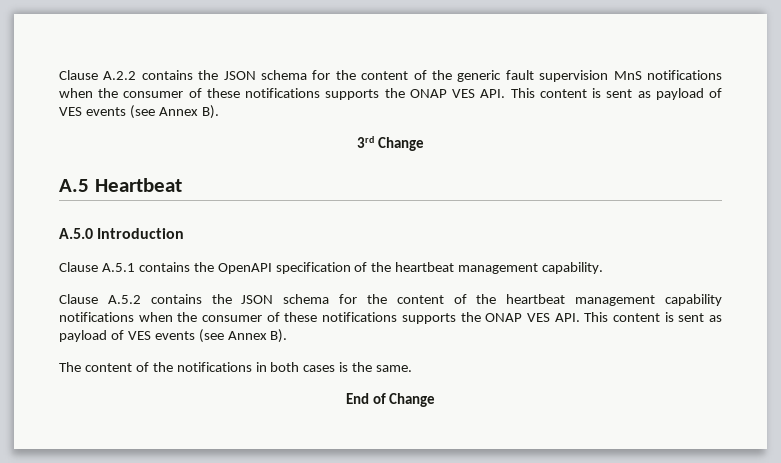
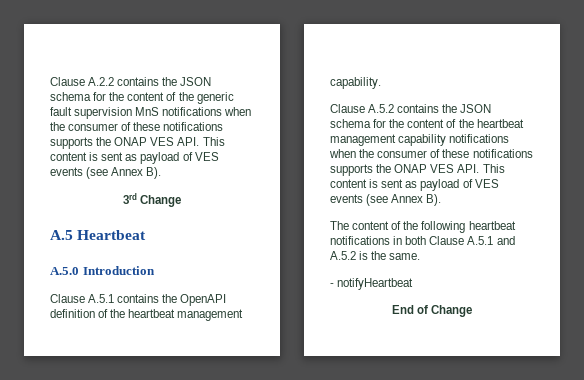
[275,262,351,274] specification -> [50,309,95,318] definition
(173, 367) none -> [421,221,516,233] following heartbeat
[303,365,336,372] cases -> [429,236,515,245] [330,251,356,260] Clause A.5.1 and A.5.2
(413, 368) none -> [330,278,414,290] // - notifyHeartbeat

